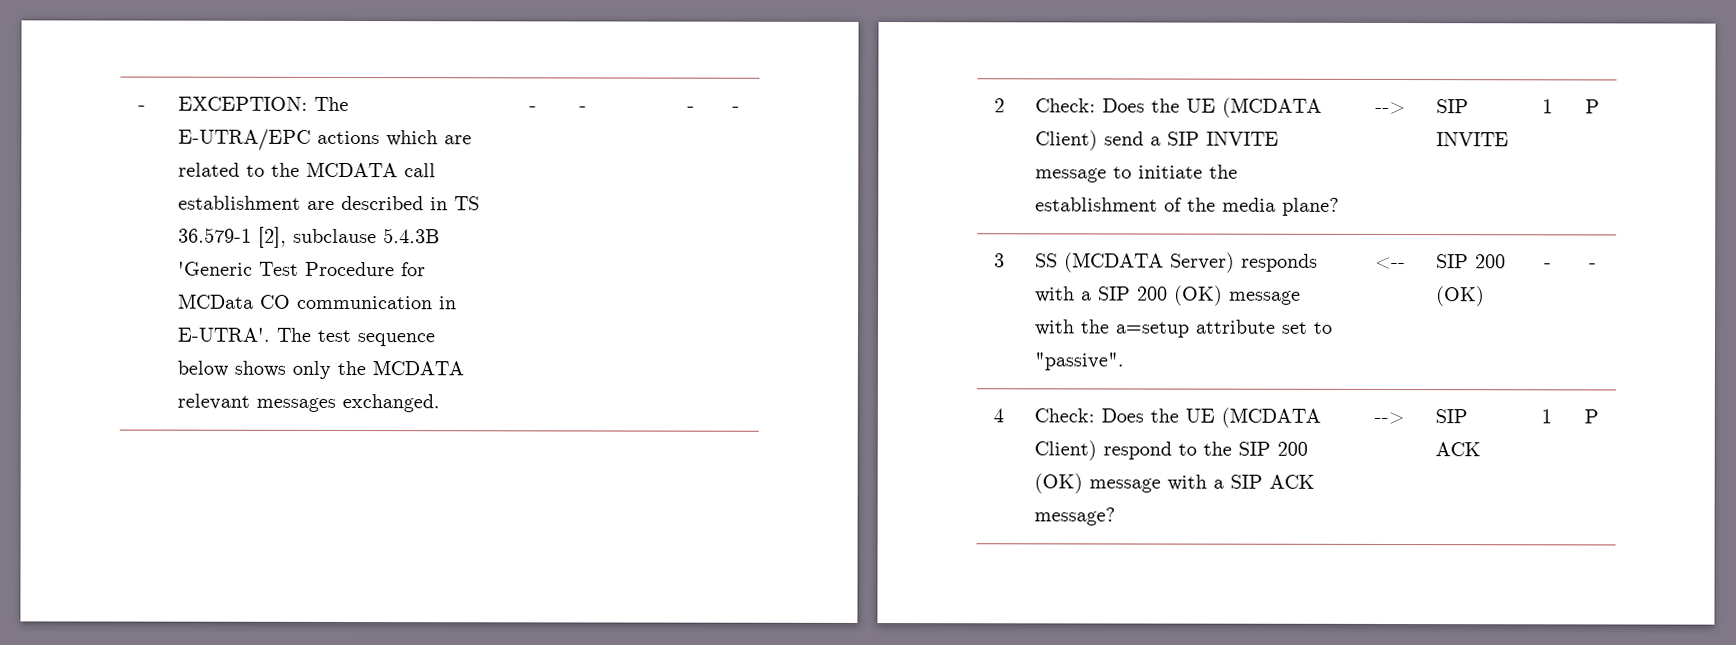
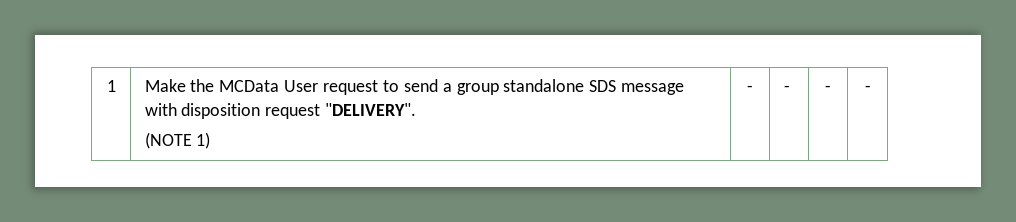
[138,105,146,111] [177,96,349,112] [177,128,472,151] [177,161,436,178] [177,195,480,211] [177,226,440,248] [177,261,426,277] [177,293,457,310] [176,327,435,347] [176,360,464,379] [176,393,440,413] [529,106,537,112] [578,106,587,112] [686,106,695,112] [731,106,740,112] [993,98,1005,113] [1034,97,1322,118] [1034,130,1279,151] [1034,164,1238,183] [1034,197,1339,216] [1374,101,1406,115] [1435,99,1469,114] [1435,132,1509,147] [1542,99,1553,114] [1585,99,1600,114] [993,253,1005,268] [1034,252,1318,273] [1034,285,1301,306] [1033,319,1333,338] [1033,352,1124,371] [1374,256,1406,270] [1435,254,1506,269] [1435,286,1485,307] [1543,263,1552,269] [1588,263,1597,269] [992,408,1004,423] [1033,407,1321,428] [1033,440,1308,461] [1033,473,1315,494] [1033,507,1115,526] [1373,411,1405,425] [1434,409,1468,424] [1434,442,1481,457] [1541,409,1552,424] [1584,409,1599,424] - | EXCEPTION: The E-UTRA/EPC actions which are related to the MCDATA call establishment are described in TS 36.579-1 [2], subclause 5.4.3B 'Generic Test Procedure for MCData CO communication in E-UTRA'. The test sequence below shows only the MCDATA relevant messages exchanged. | - | - | - | - // 2 | Check: Does the UE (MCDATA Client) send a SIP INVITE message to initiate the establishment of the media plane? | --> | SIP INVITE | 1 | P // 3 | SS (MCDATA Server) responds with a SIP 200 (OK) message with the a=setup attribute set to "passive". | <-- | SIP 200 (OK) | - | - // 4 | Check: Does the UE (MCDATA Client) respond to the SIP 200 (OK) message with a SIP ACK message? | --> | SIP ACK | 1 | P -> [106,80,116,92] [144,79,685,95] [144,103,417,119] [144,132,211,149] [747,85,753,92] [783,85,790,92] [825,85,831,92] [864,85,871,92] 1 | Make the MCData User request to send a group standalone SDS message with disposition request "DELIVERY". // (NOTE 1) | - | - | - | -

